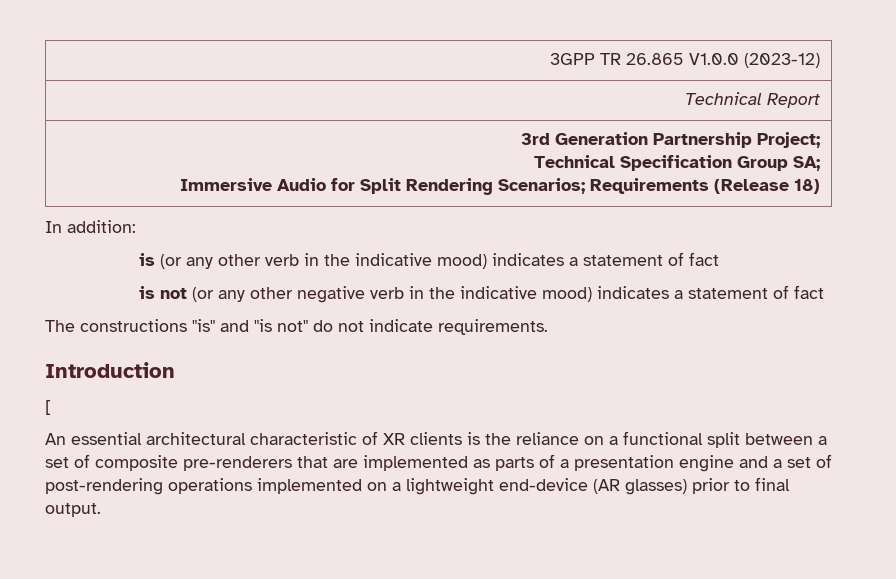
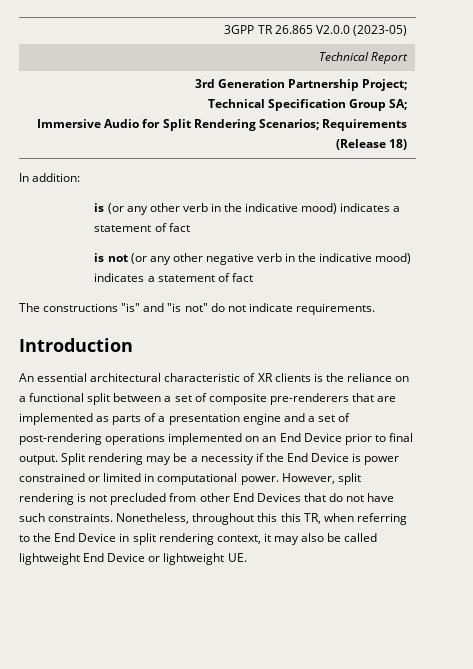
[688,53,820,68] V1.0.0 (2023-12) -> [315,25,407,36] V2.0.0 (2023-05)
[45,400,51,415] // [ -> (133, 345) none
[392,477,790,495] [45,503,101,517] a lightweight end-device (AR glasses) prior to final output. -> [262,433,413,445] [19,453,400,465] [19,473,361,485] [19,493,395,505] [19,513,407,525] [19,533,378,545] [19,553,247,565] an End Device prior to final output. Split rendering may be a necessity if the End Device is power constrained or limited in computational power. However, split rendering is not precluded from other End Devices that do not have such constraints. Nonetheless, throughout this this TR, when referring to the End Device in split rendering context, it may also be called lightweight End Device or lightweight UE.

